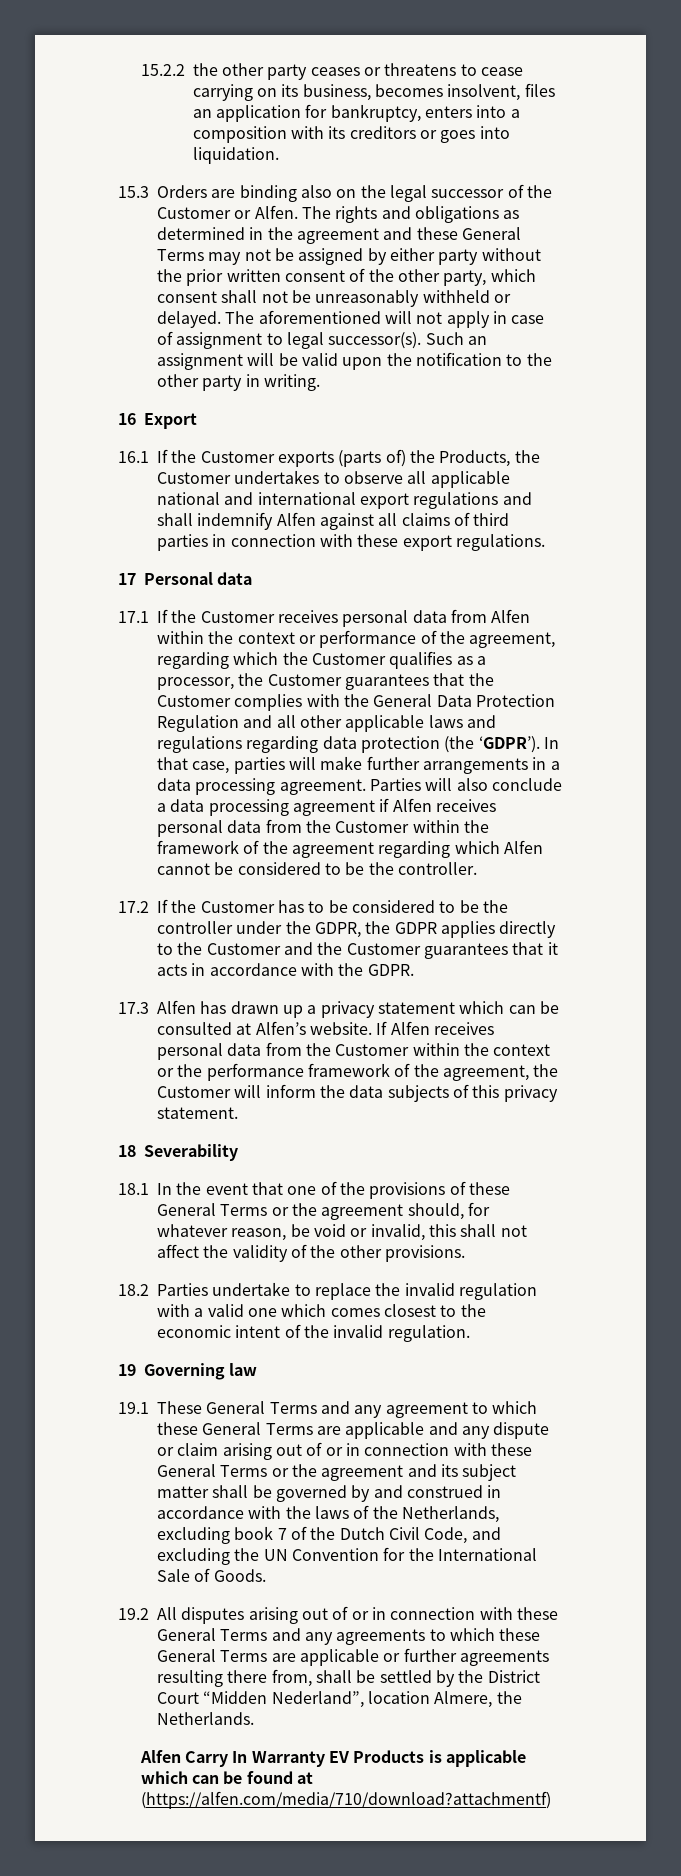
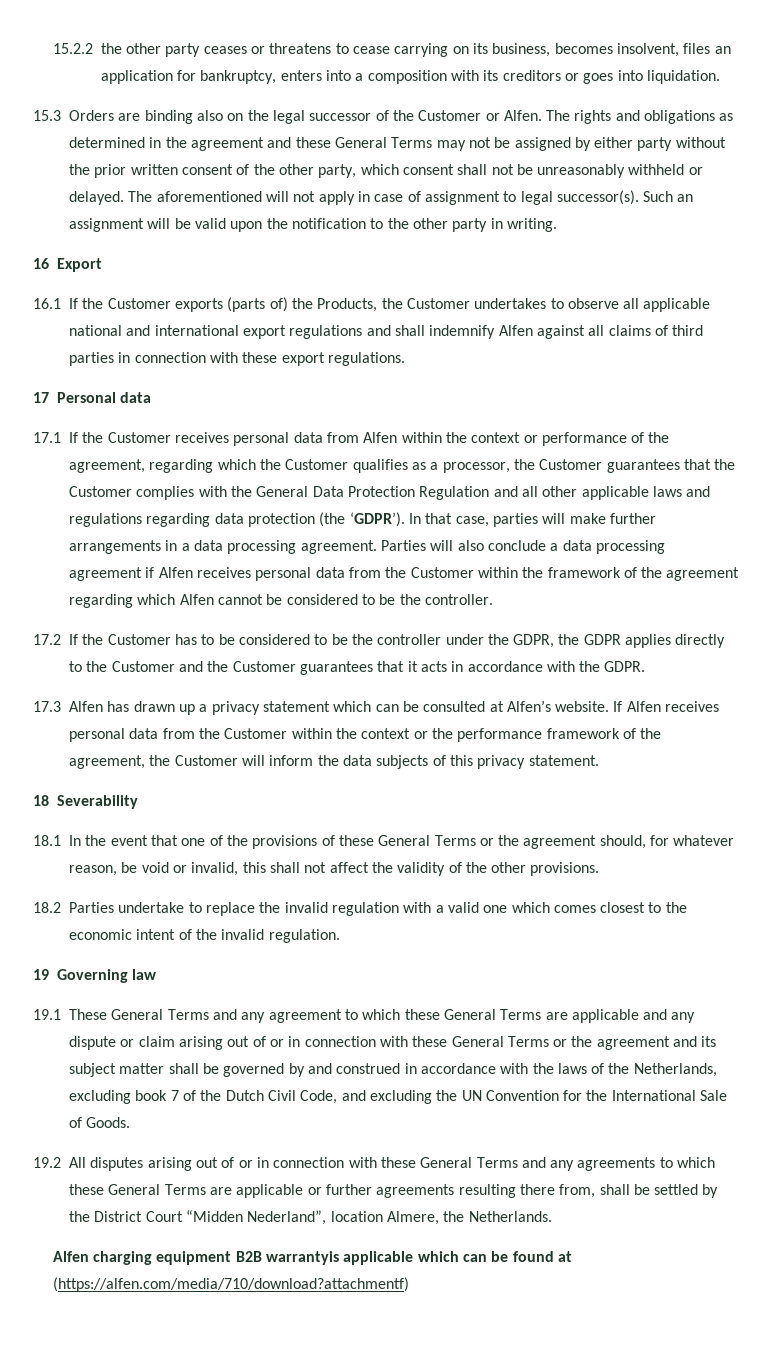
[184,1750,442,1767] Carry In Warranty EV Products is -> [93,1251,340,1265] charging equipment B2B warrantyis

